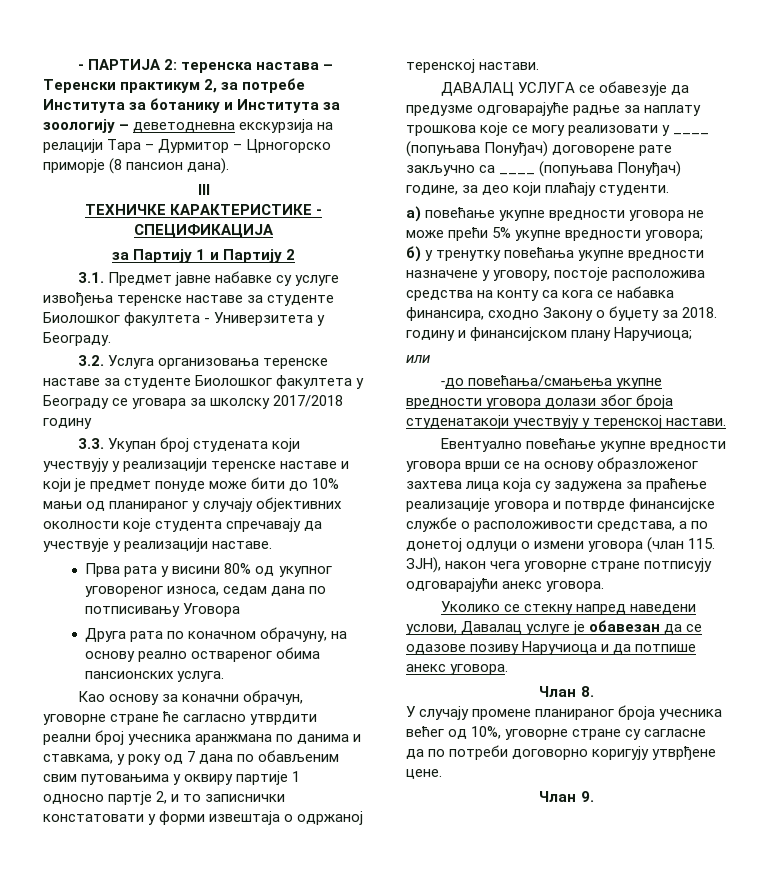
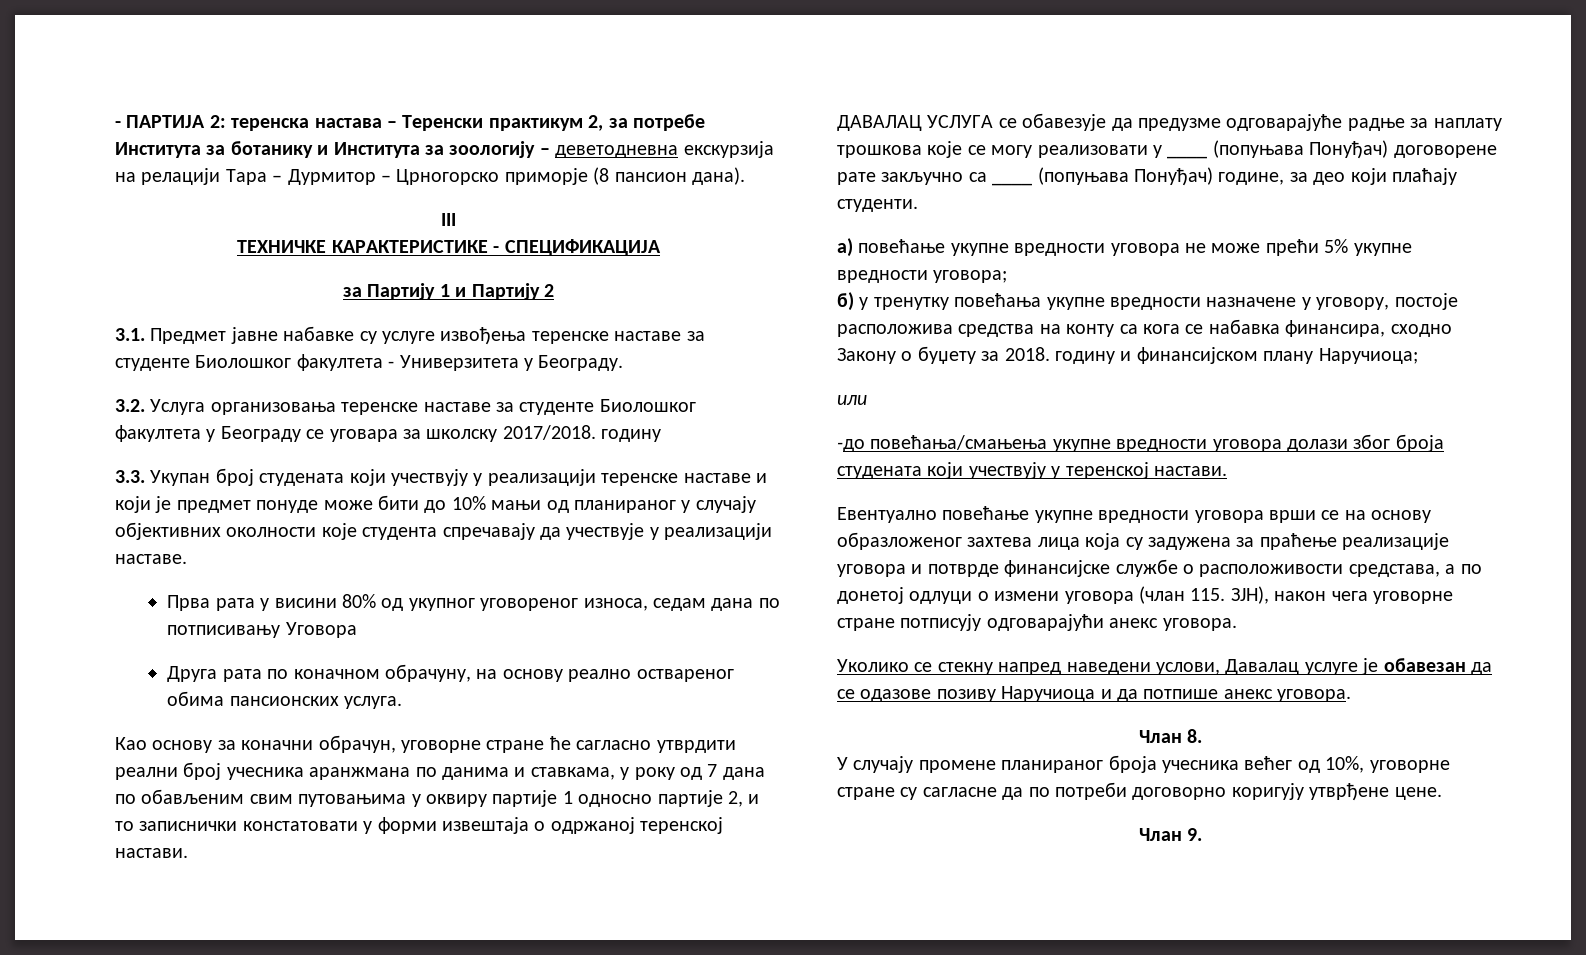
[273,395,344,407] 2017/2018 -> [502,425,596,440] 2017/2018.
[108,791,153,805] партје -> [657,790,723,807] партије
[406,415,509,429] студенатакоји -> [837,462,964,479] студената који

